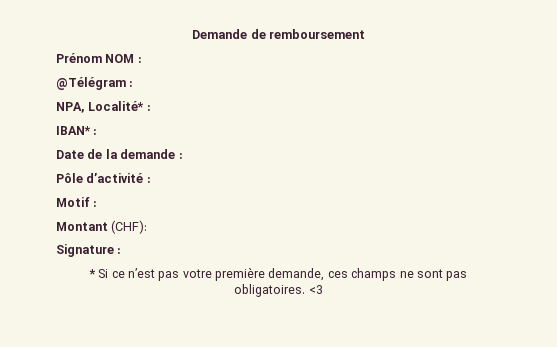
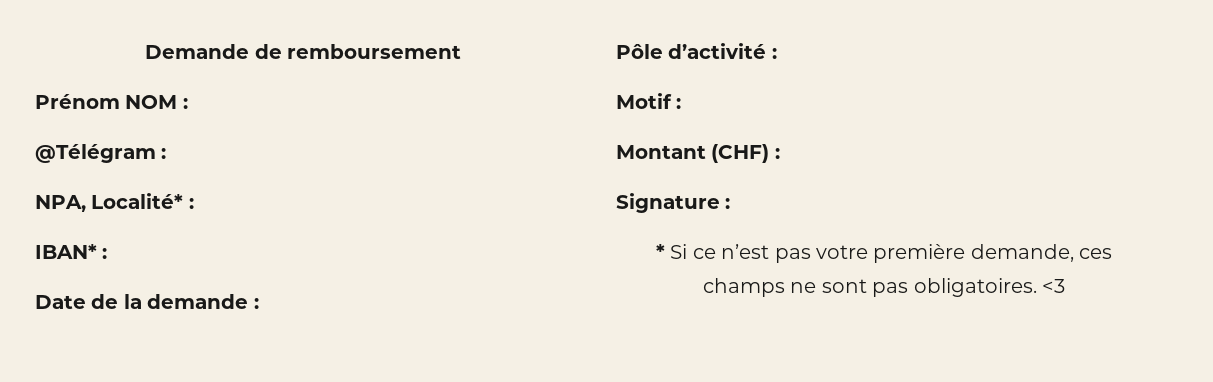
[111,220,148,234] (CHF): -> [711,144,780,163] (CHF) :

